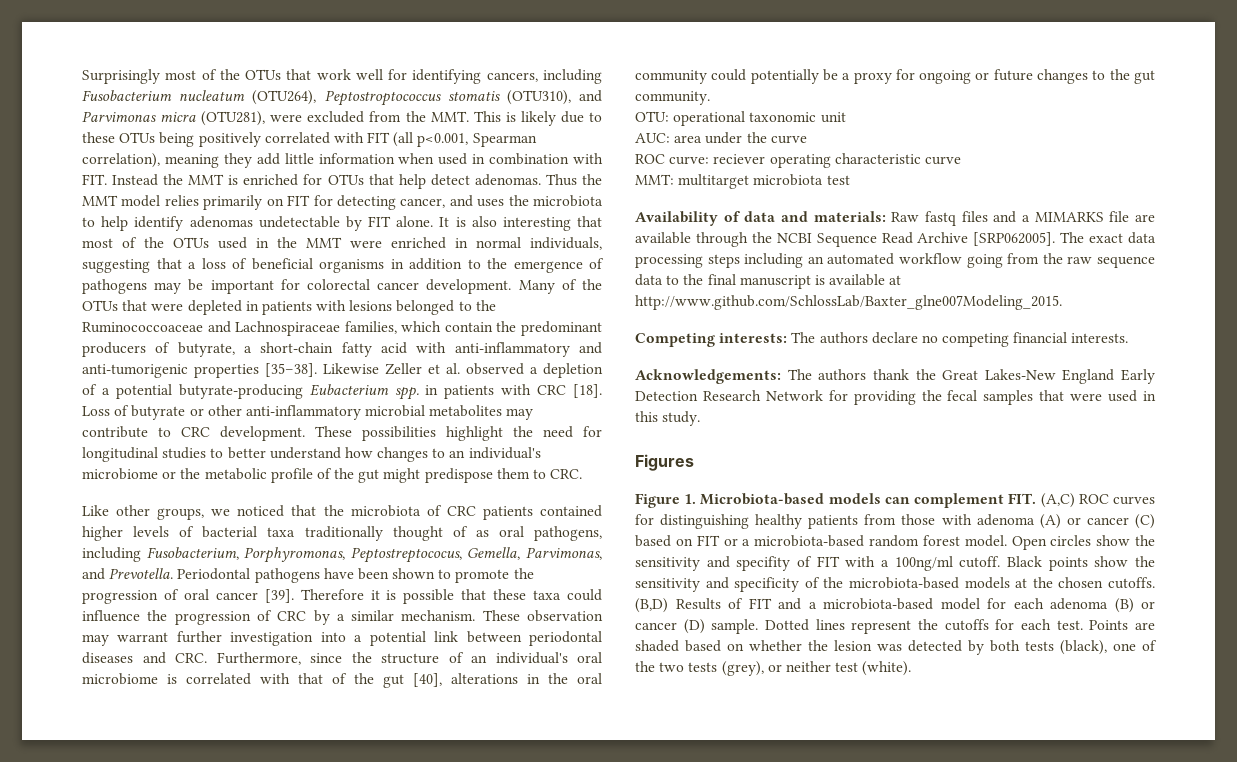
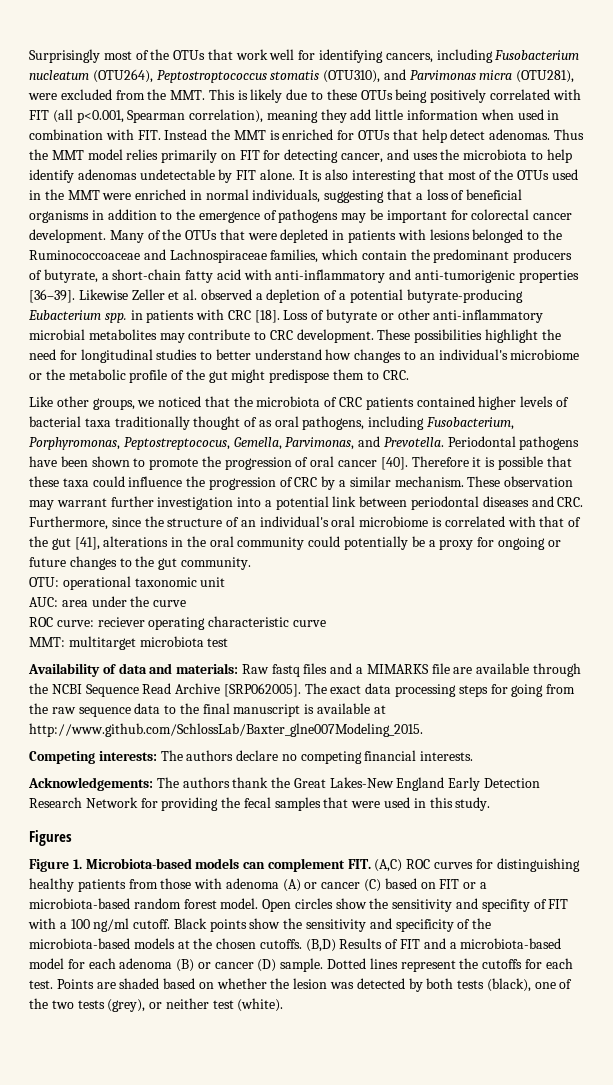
[265,363,317,377] [35–38]. -> [29,289,75,303] [36–39].
[264,589,294,603] [39]. -> [380,457,408,470] [40].
[413,673,442,687] [40], -> [74,537,100,550] [41],
[744,253,962,268] including an automated workflow -> [490,684,508,694] for
[894,556,953,571] 100ng/ml -> [70,918,130,932] 100 ng/ml

